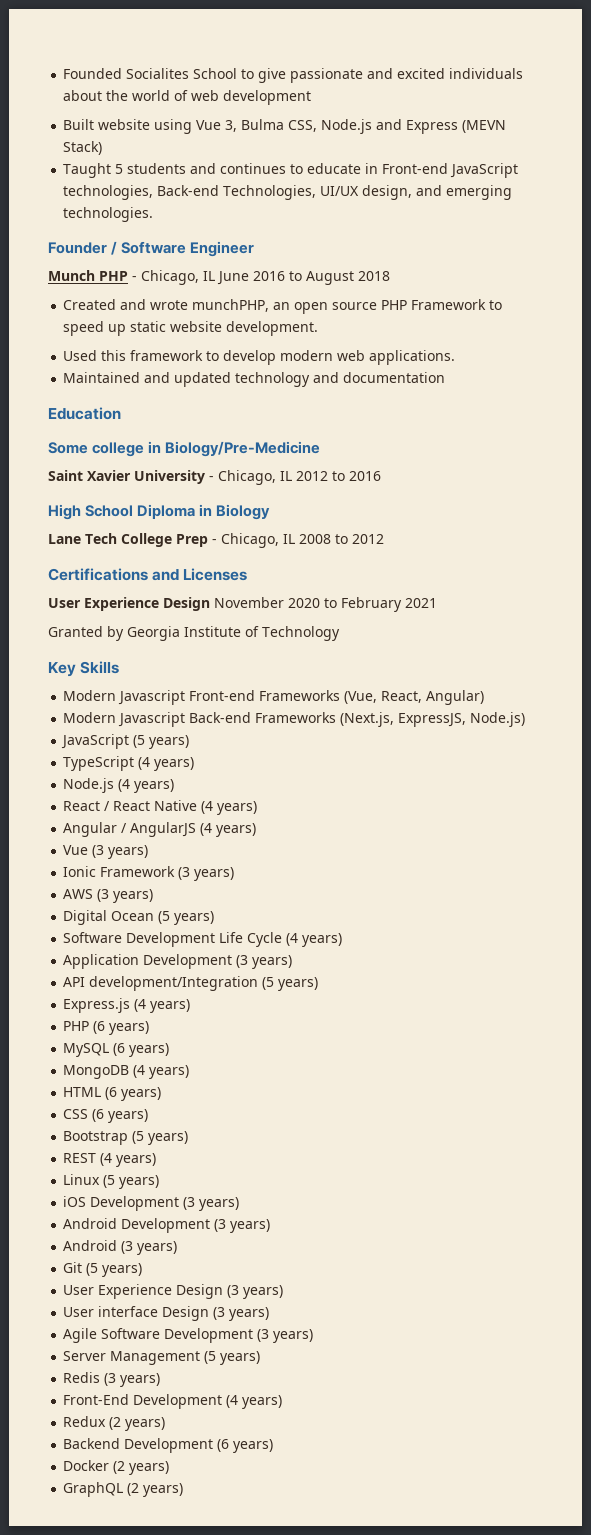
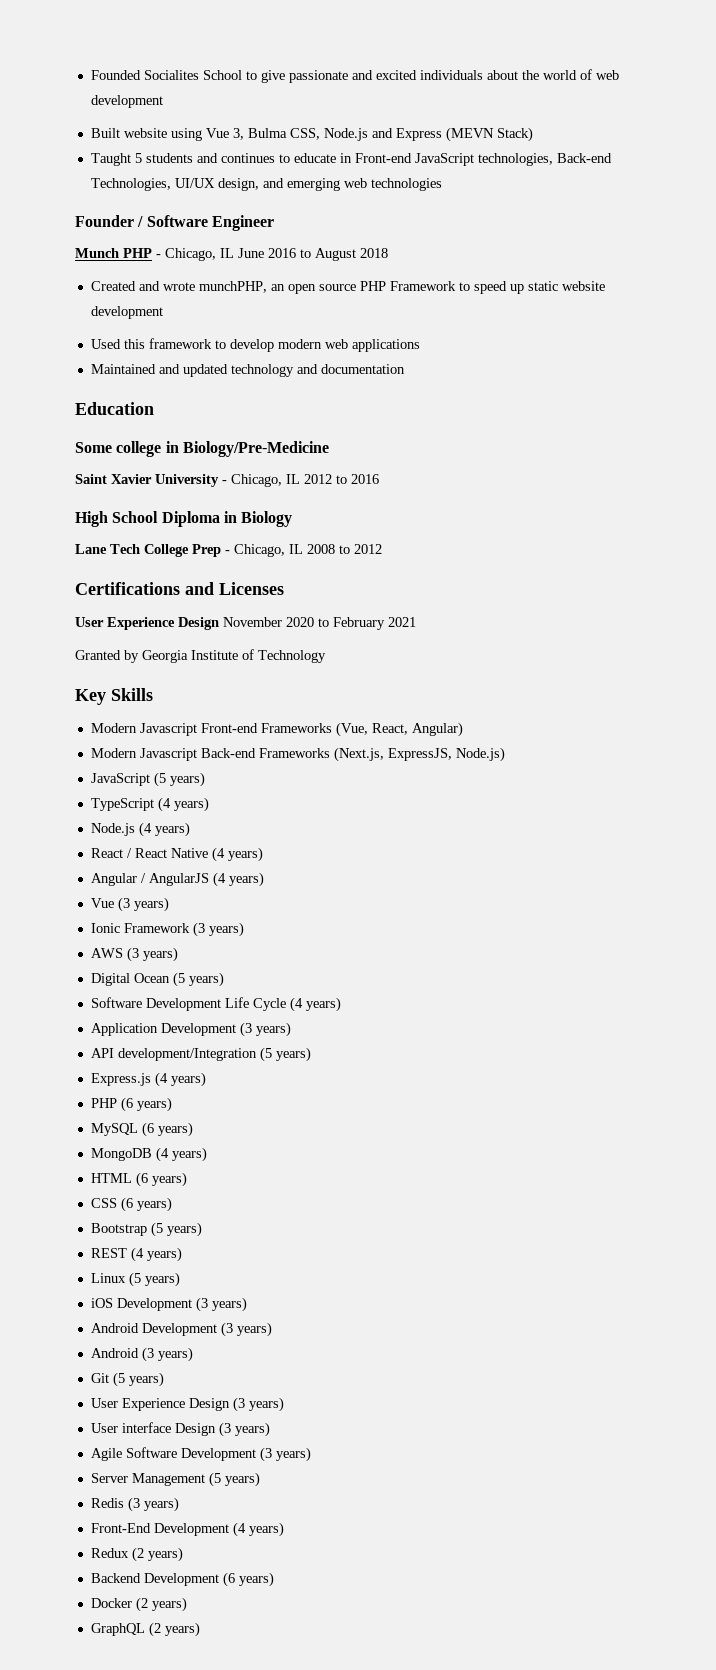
[63,207,154,222] technologies. -> [343,178,442,191] web technologies
[226,321,319,336] development. -> [90,306,163,319] development
[369,350,456,365] applications. -> [351,339,420,352] applications

